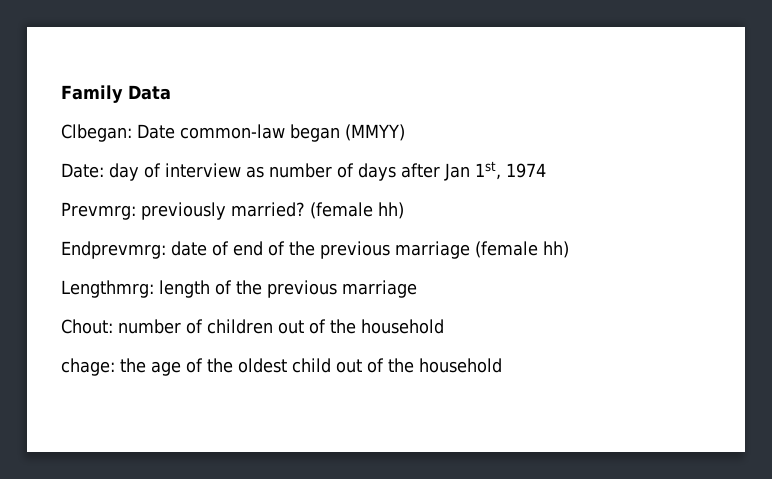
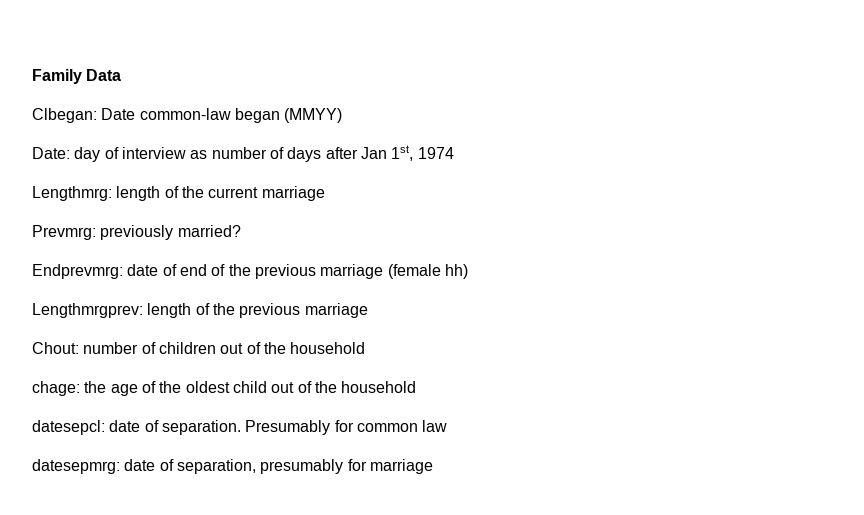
(546, 170) none -> [32,186,325,201] // Lengthmrg: length of the current marriage
[310,202,404,219] (female hh) -> (241, 231) none
[61,280,154,298] Lengthmrg: -> [32,303,143,318] Lengthmrgprev:
(502, 365) none -> [32,420,448,435] [32,459,433,474] // datesepcl: date of separation. Presumably for common law // datesepmrg: date of separation, presumably for marriage

